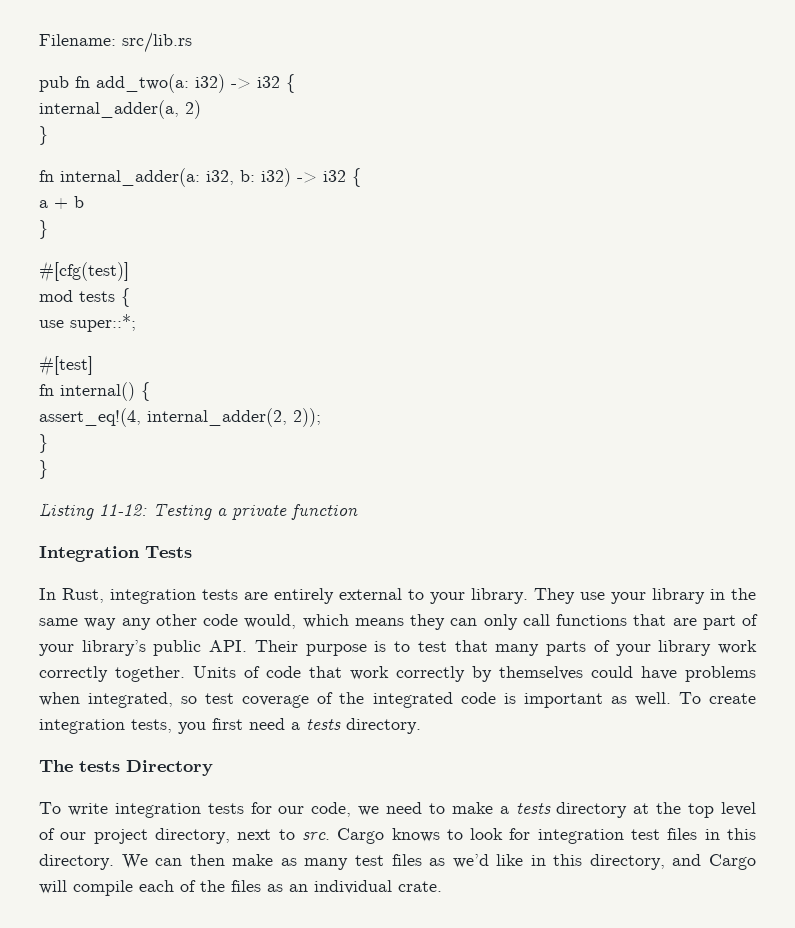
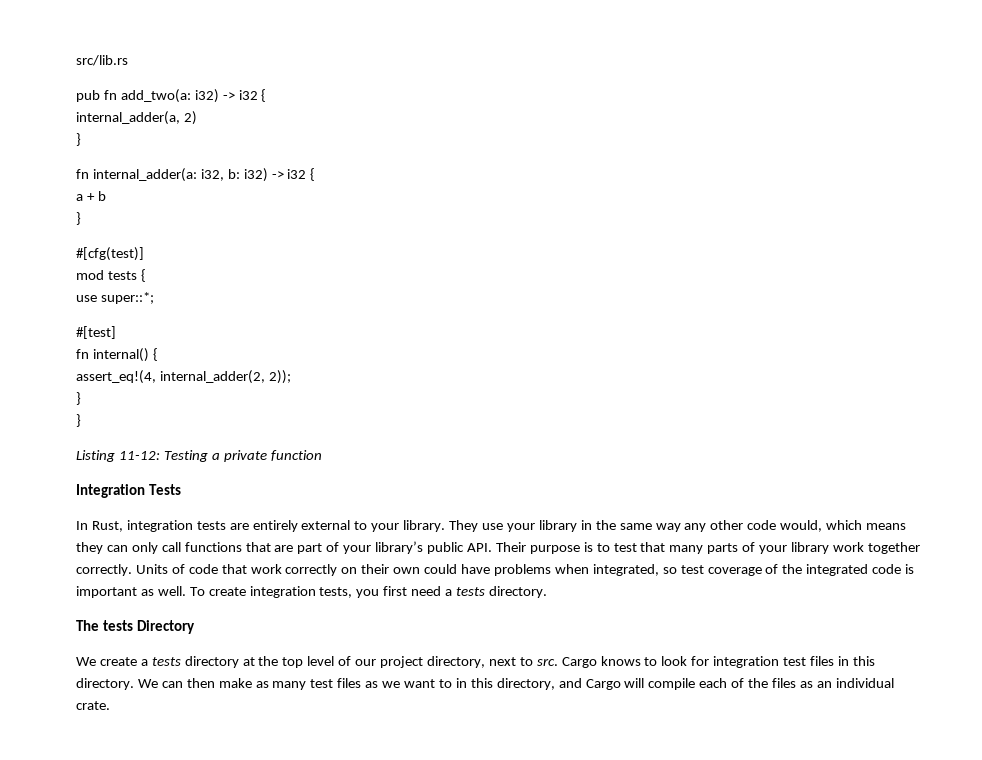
[39,34,116,46] Filename: -> (76, 60) none
[39,666,185,682] correctly together. -> [867,542,920,554] [76,564,132,576] together correctly.
[472,666,583,682] by themselves -> [341,564,421,574] on their own
[39,802,493,818] To write integration tests for our code, we need to make -> [76,657,137,666] We create
[452,854,524,868] we’d like -> [382,679,452,688] we want to

